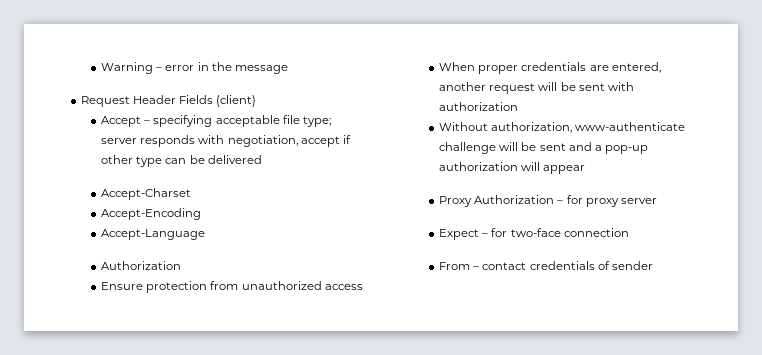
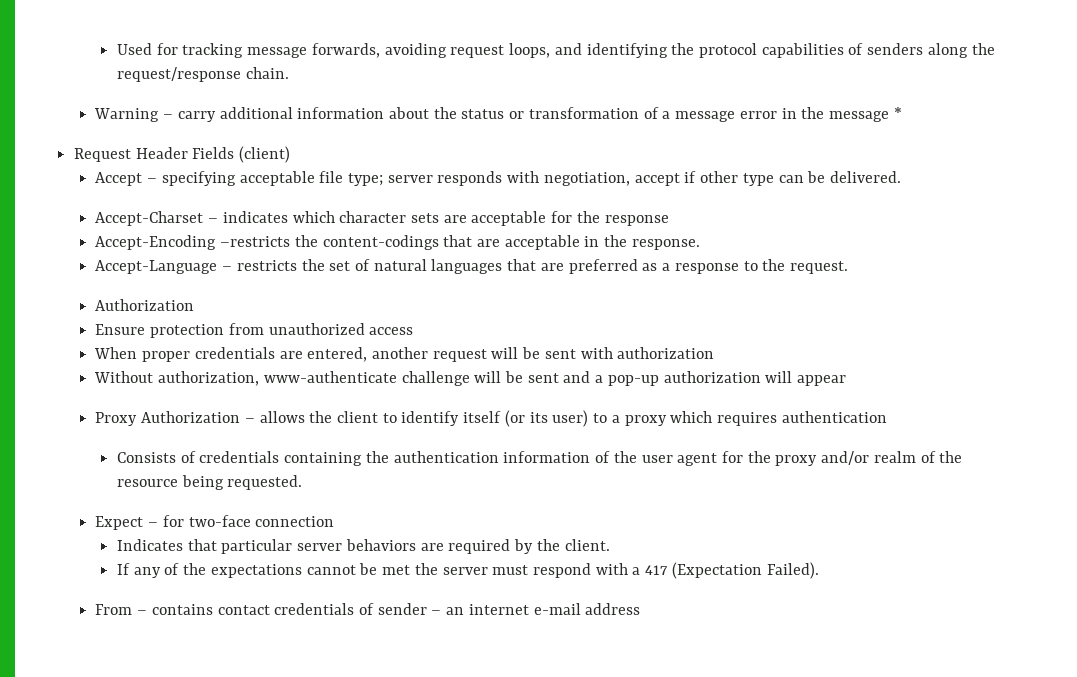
[101,62,163,74] Warning – -> [116,43,995,58] [116,67,289,82] [94,107,736,122] Used for tracking message forwards, avoiding request loops, and identifying the protocol capabilities of senders along the request/response chain. // Warning – carry additional information about the status or transformation of a message
(288, 69) none -> [893,107,902,119] *
[207,155,262,164] delivered -> [830,171,902,183] delivered.
[101,208,202,220] [101,229,206,240] // Accept-Encoding // Accept-Language -> [208,211,669,226] [95,235,700,250] [95,259,849,274] – indicates which character sets are acceptable for the response // Accept-Encoding –restricts the content-codings that are acceptable in the response. // Accept-Language – restricts the set of natural languages that are preferred as a response to the request.
[566,195,657,207] for proxy server -> [259,410,887,427] [116,451,963,466] [116,475,303,490] allows the client to identify itself (or its user) to a proxy which requires authentication // Consists of credentials containing the authentication information of the user agent for the proxy and/or realm of the resource being requested.
(629, 232) none -> [116,539,610,554] [116,562,819,579] // Indicates that particular server behaviors are required by the client. // If any of the expectations cannot be met the server must respond with a 417 (Expectation Failed).
(480, 268) none -> [151,604,213,615] contains
(653, 265) none -> [431,603,641,615] – an internet e-mail address

